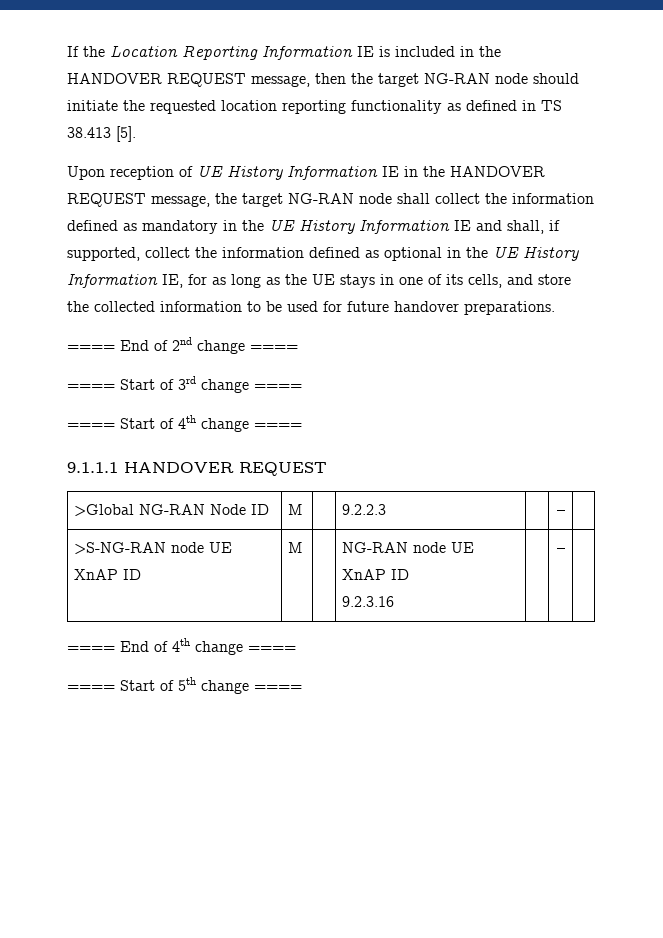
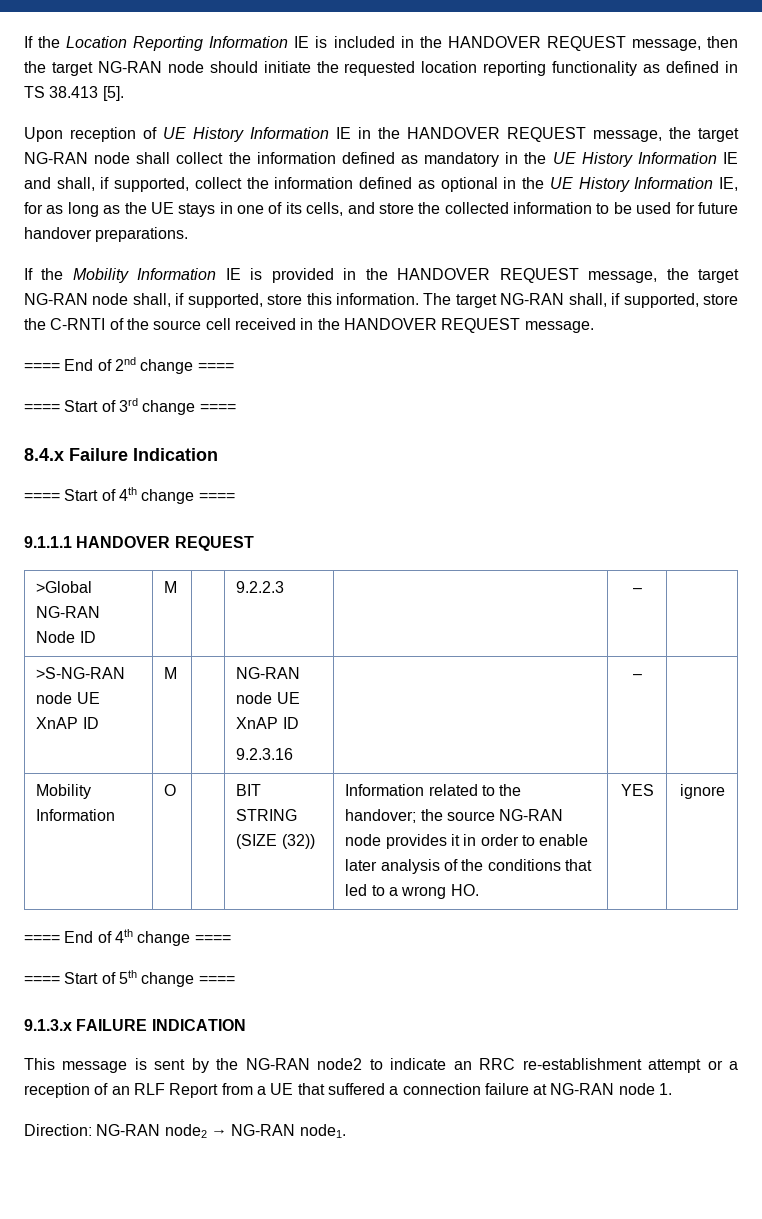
(555, 308) none -> [24,268,739,283] [24,293,739,308] [24,318,594,333] // If the Mobility Information IE is provided in the HANDOVER REQUEST message, the target NG-RAN node shall, if supported, store this information. The target NG-RAN shall, if supported, store the C-RNTI of the source cell received in the HANDOVER REQUEST message.
(302, 387) none -> [24,448,218,461] // 8.4.x Failure Indication
(565, 550) none -> [36,784,92,799] [36,809,116,821] [164,784,177,796] [236,784,262,796] [236,809,298,821] [236,834,315,849] [345,784,522,796] [345,809,564,823] [345,834,589,849] [345,859,593,874] [345,884,479,899] [620,784,654,796] [679,784,725,799] // Mobility Information | O | | BIT STRING (SIZE (32)) | Information related to the handover; the source NG-RAN node provides it in order to enable later analysis of the conditions that led to a wrong HO. | YES | ignore
(302, 688) none -> [24,1019,246,1031] [24,1058,739,1073] [24,1083,673,1098] [24,1124,346,1138] // 9.1.3.x FAILURE INDICATION // This message is sent by the NG-RAN node2 to indicate an RRC re-establishment attempt or a reception of an RLF Report from a UE that suffered a connection failure at NG-RAN node 1. // Direction: NG-RAN node2 → NG-RAN node1.

